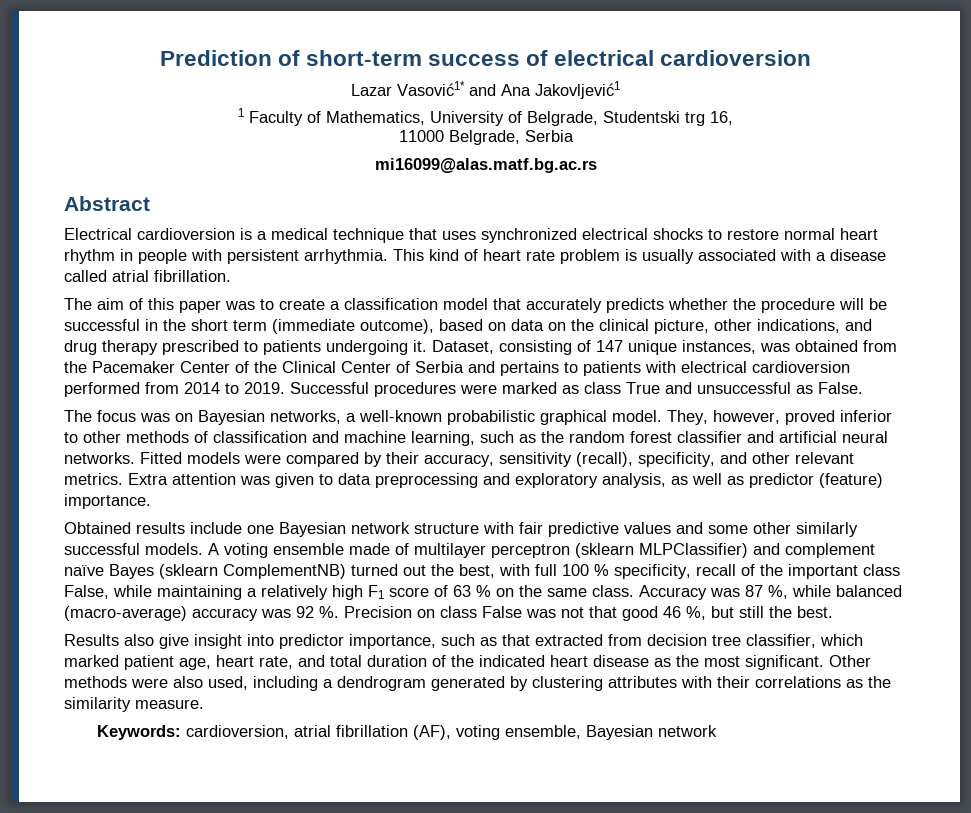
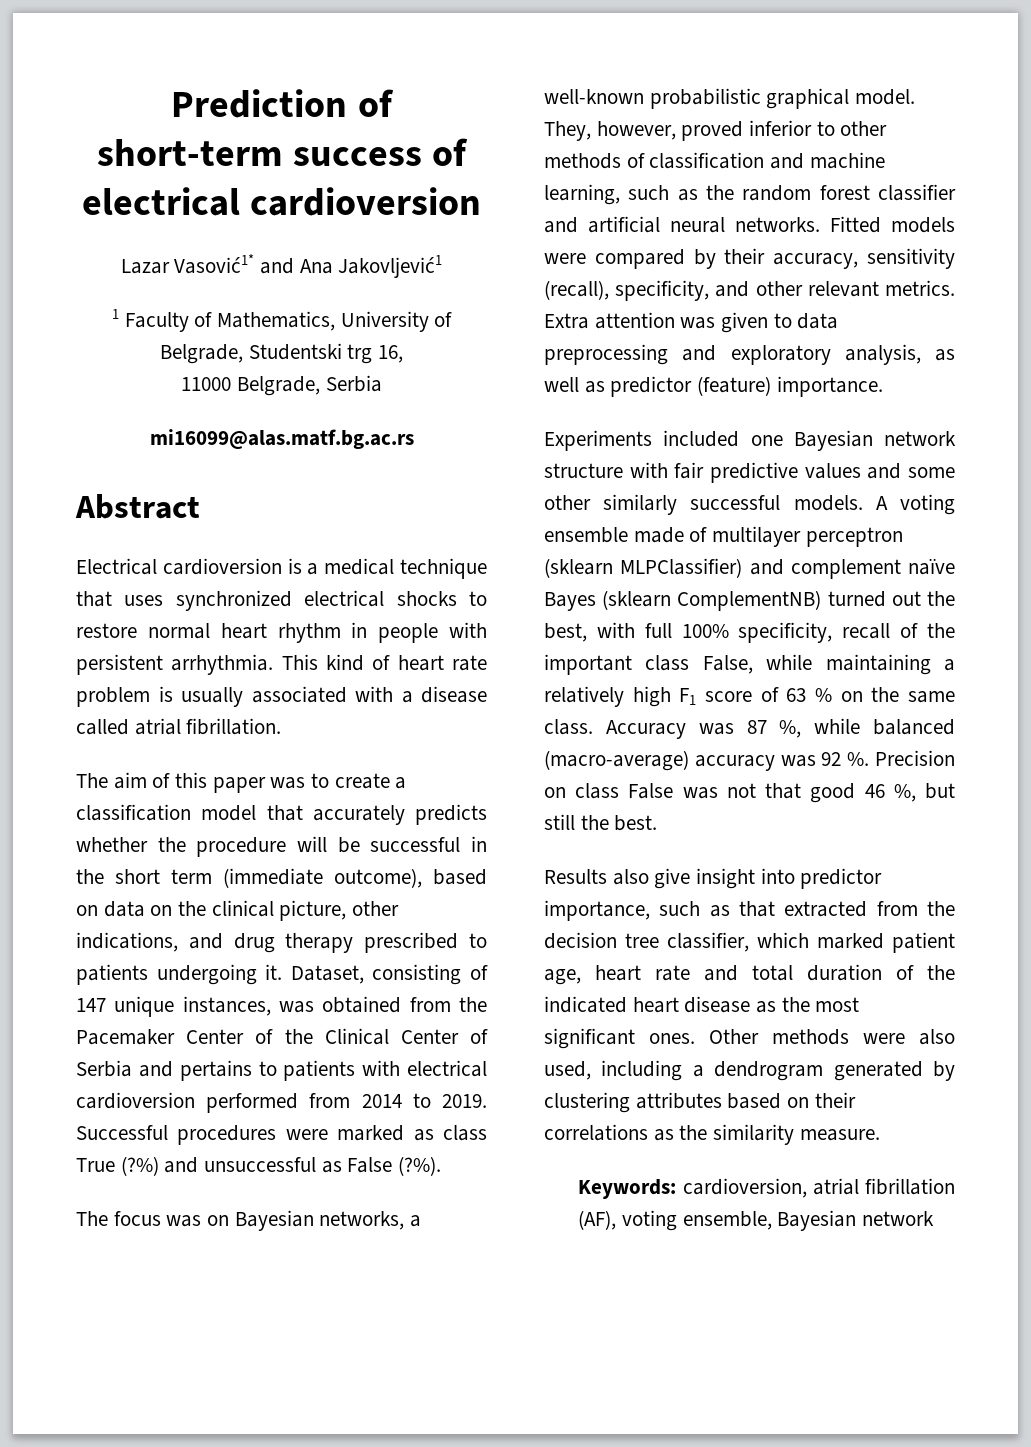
(660, 388) none -> [120,1156,159,1176] (?%)
[818,382,863,394] False. -> [347,1156,442,1176] False (?%).
[64,522,242,534] Obtained results include -> [544,430,740,451] Experiments included
[562,564,609,576] 100 % -> [681,624,729,638] 100%
(642, 640) none -> [927,901,955,916] the
[259,656,293,669] rate, -> [655,965,690,981] rate
[745,655,824,670] significant. -> [544,1028,695,1049] significant ones.
[681,676,712,688] with -> [727,1093,810,1109] based on

